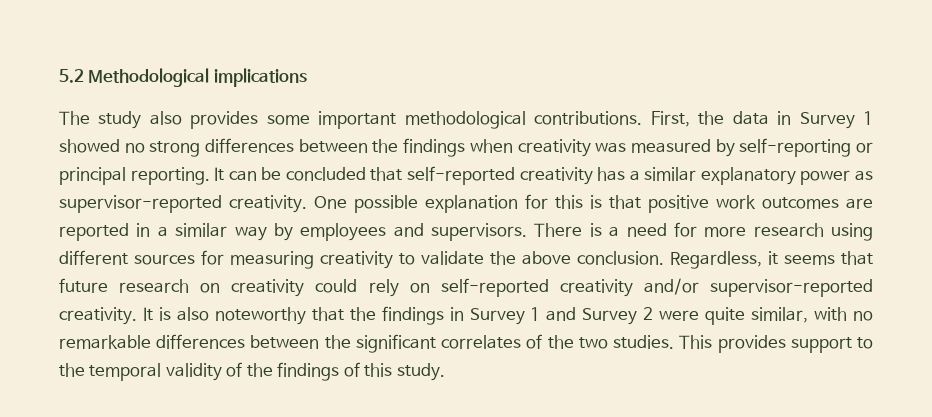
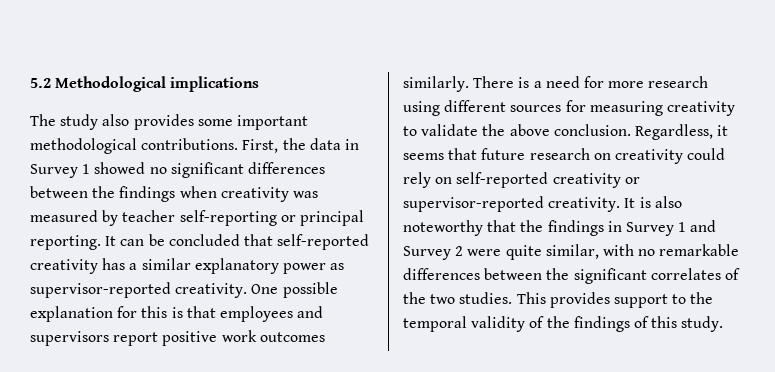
[149,141,201,157] strong -> [170,162,244,178] significant
(735, 148) none -> [122,210,176,222] teacher
[647,195,874,213] [59,223,527,241] positive work outcomes are reported in a similar way by employees and supervisors. -> [219,306,324,322] [30,330,325,346] [403,76,469,92] employees and supervisors report positive work outcomes similarly.
[643,278,699,295] and/or -> [624,177,640,184] or

